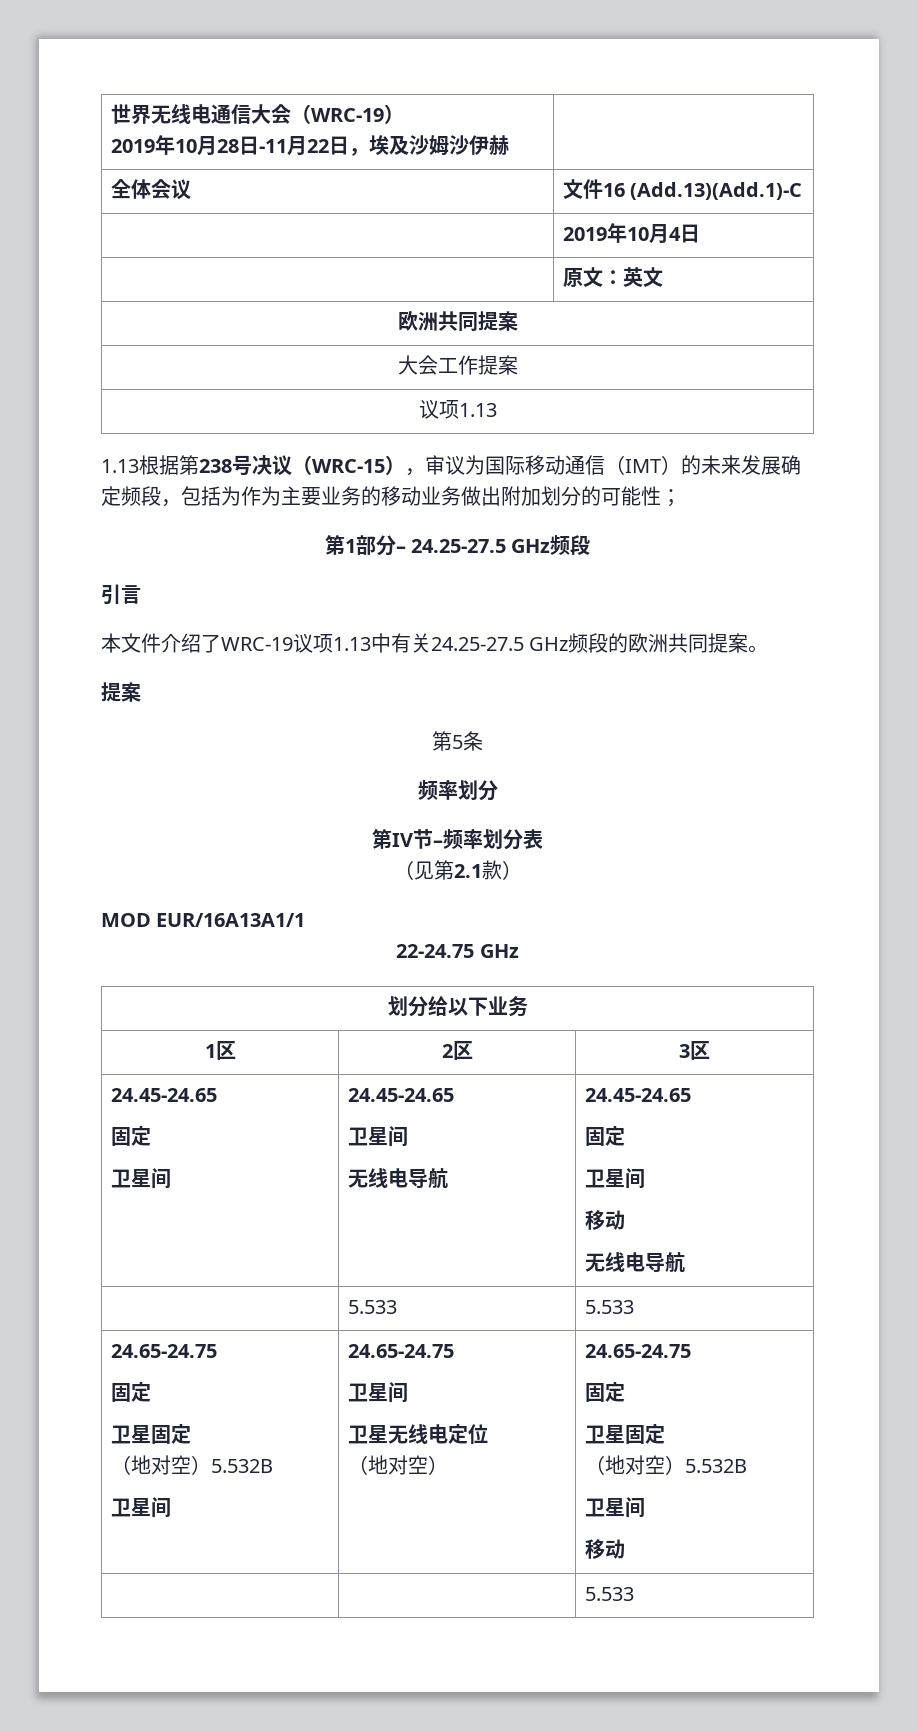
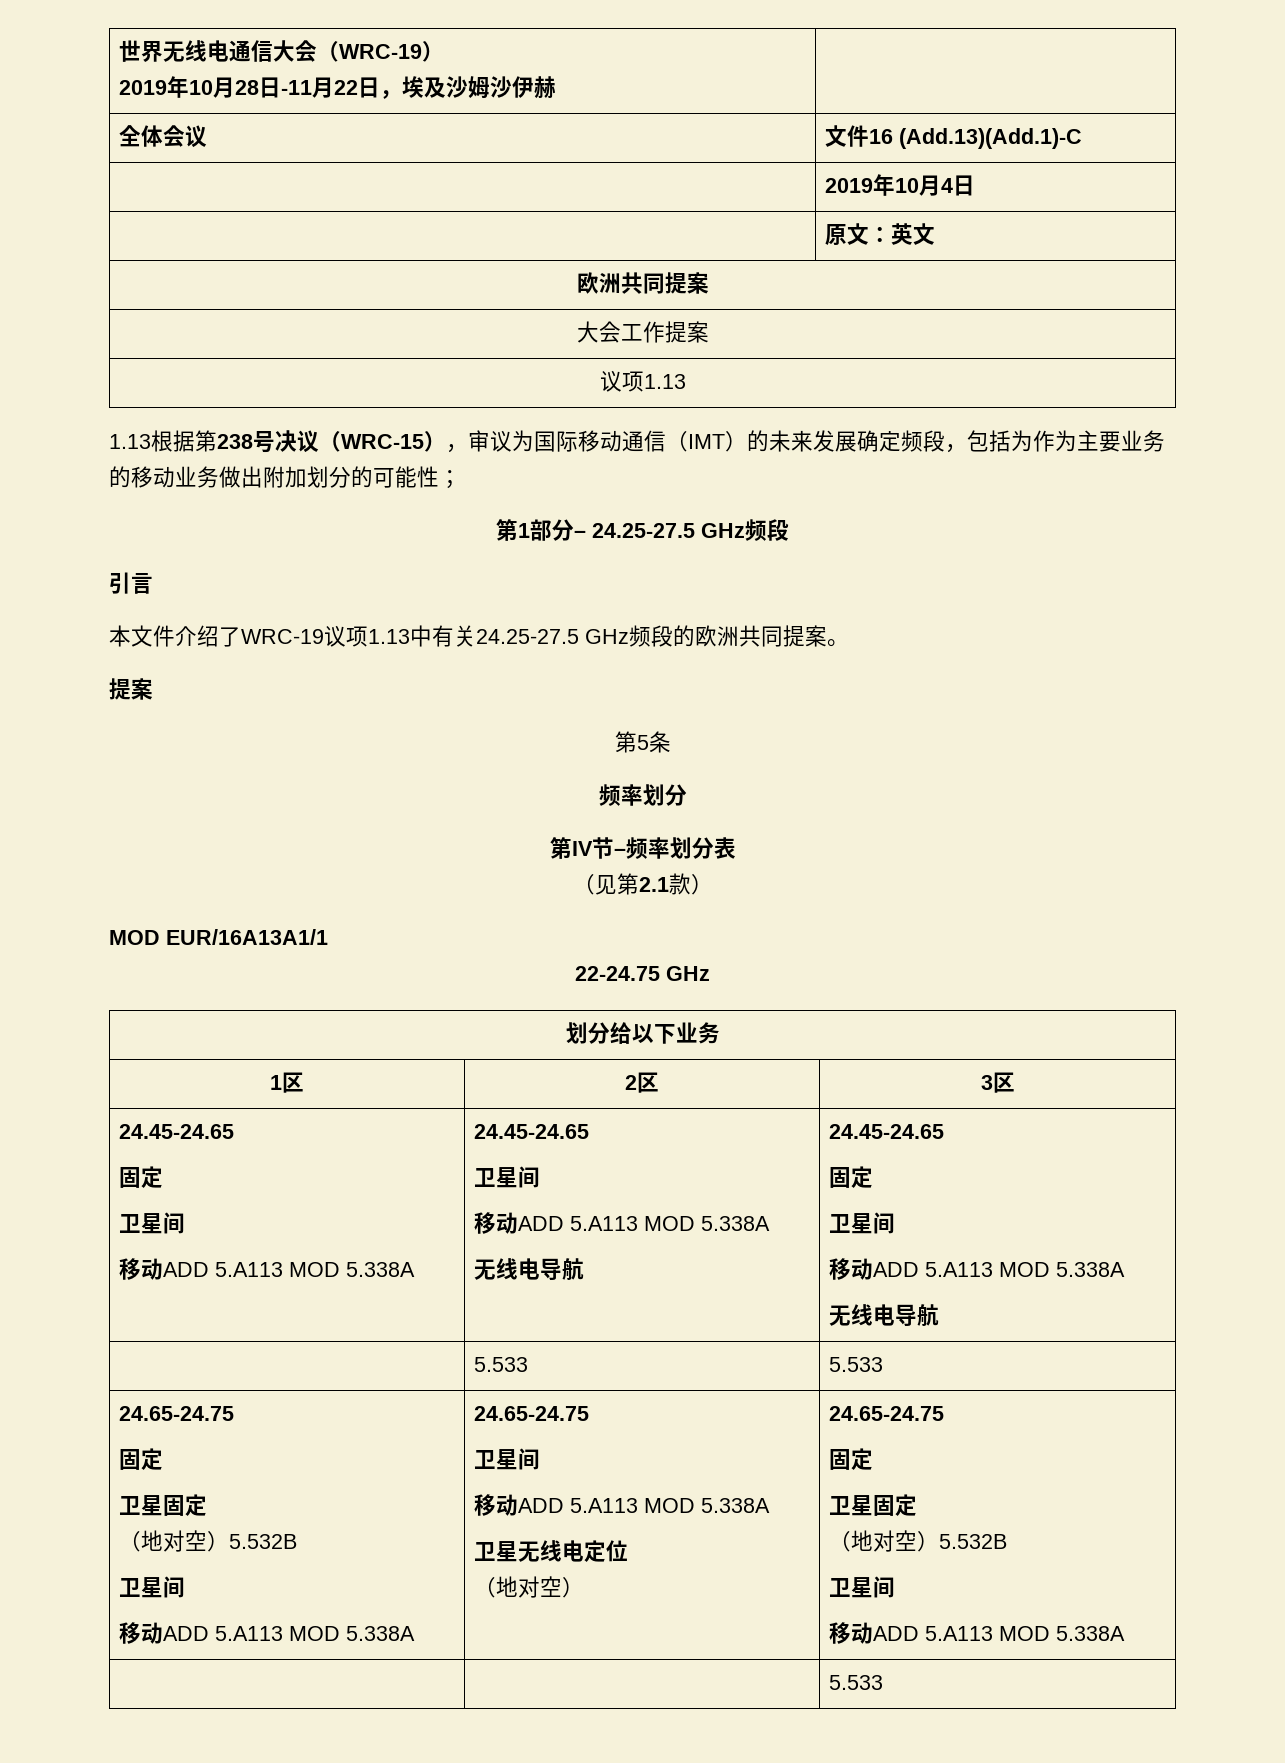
[347,1088,454,1102] [347,1126,408,1147] | 24.45-24.65 // 卫星间 -> [118,1258,415,1280] [473,1124,589,1139] [473,1166,540,1188] [473,1212,770,1234] // 移动ADD 5.A113 MOD 5.338A | 24.45-24.65 // 卫星间 // 移动ADD 5.A113 MOD 5.338A
(625, 1220) none -> [872,1262,1125,1277] ADD 5.A113 MOD 5.338A
[347,1344,454,1358] [347,1382,408,1403] | 24.65-24.75 // 卫星间 -> [118,1622,415,1644] [473,1406,589,1421] [473,1448,540,1470] [473,1494,770,1516] // 移动ADD 5.A113 MOD 5.338A | 24.65-24.75 // 卫星间 // 移动ADD 5.A113 MOD 5.338A
(625, 1549) none -> [872,1626,1125,1641] ADD 5.A113 MOD 5.338A

